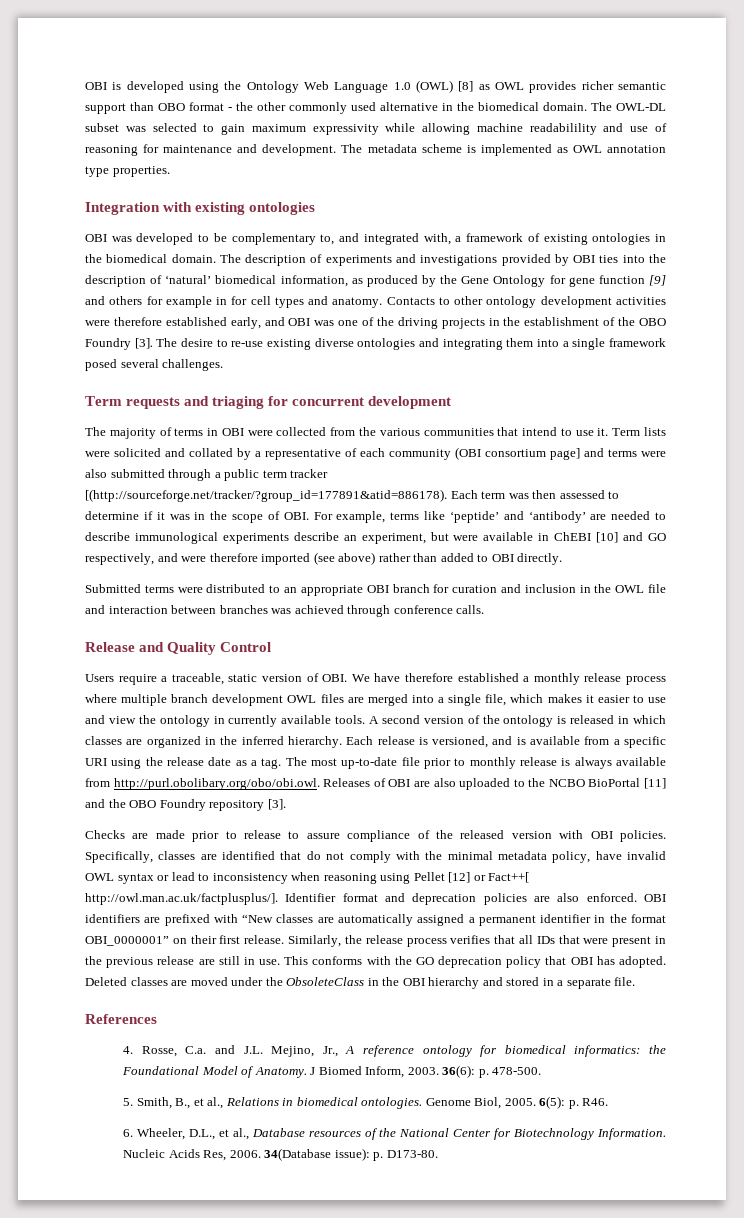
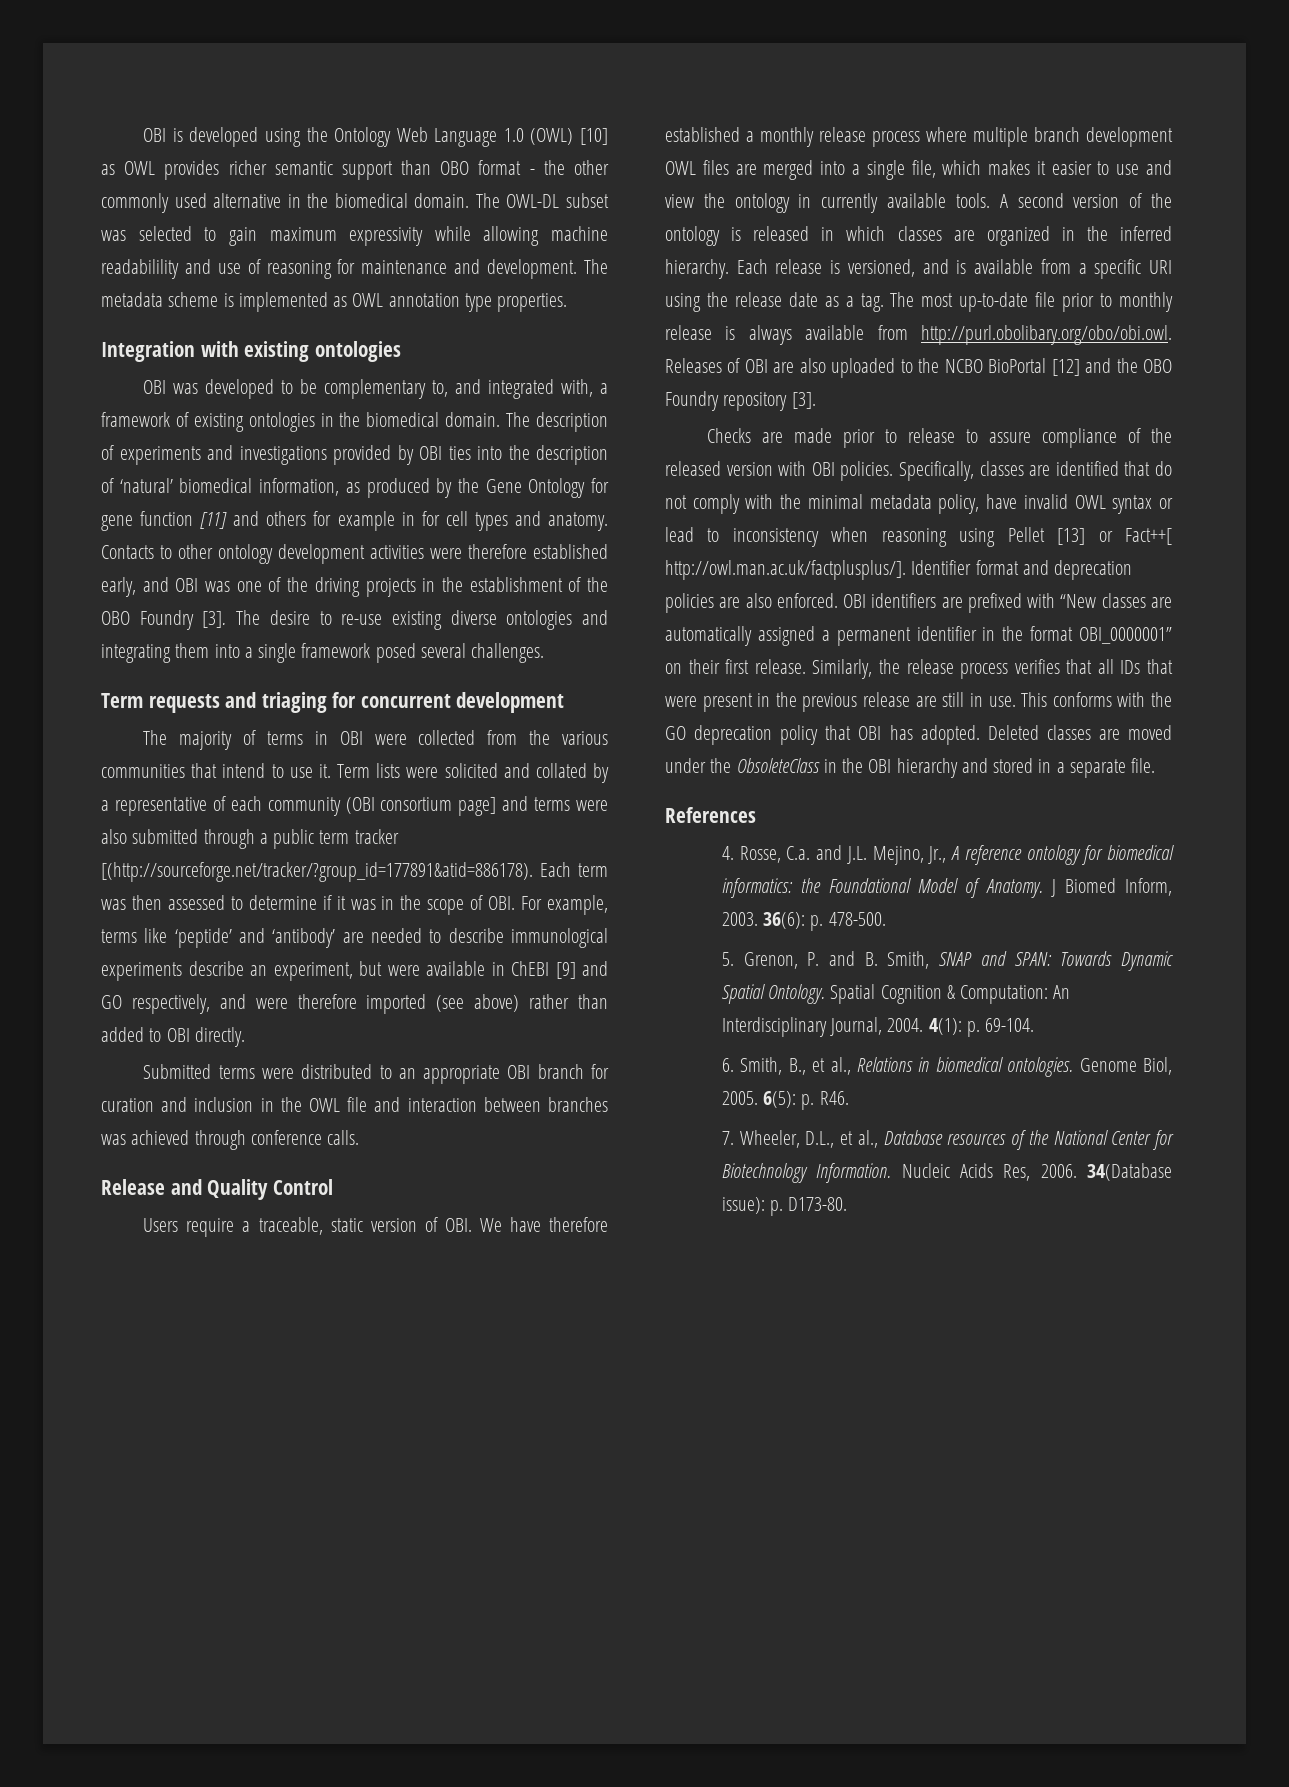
[458,81,474,92] [8] -> [580,128,609,145] [10]
[649,275,667,286] [9] -> [200,512,228,529] [11]
[596,532,619,543] [10] -> [555,962,576,979] [9]
[643,778,666,789] [11] -> [1051,359,1080,376] [12]
[448,872,471,883] [12] -> [1057,528,1086,545] [13]
(134, 1102) none -> [743,951,1173,971] [721,984,1071,1004] [721,1017,1035,1037] [721,1058,734,1072] Grenon, P. and B. Smith, SNAP and SPAN: Towards Dynamic Spatial Ontology. Spatial Cognition & Computation: An Interdisciplinary Journal, 2004. 4(1): p. 69-104. // 6.
[123,1129,134,1137] 6. -> [721,1131,734,1145] 7.

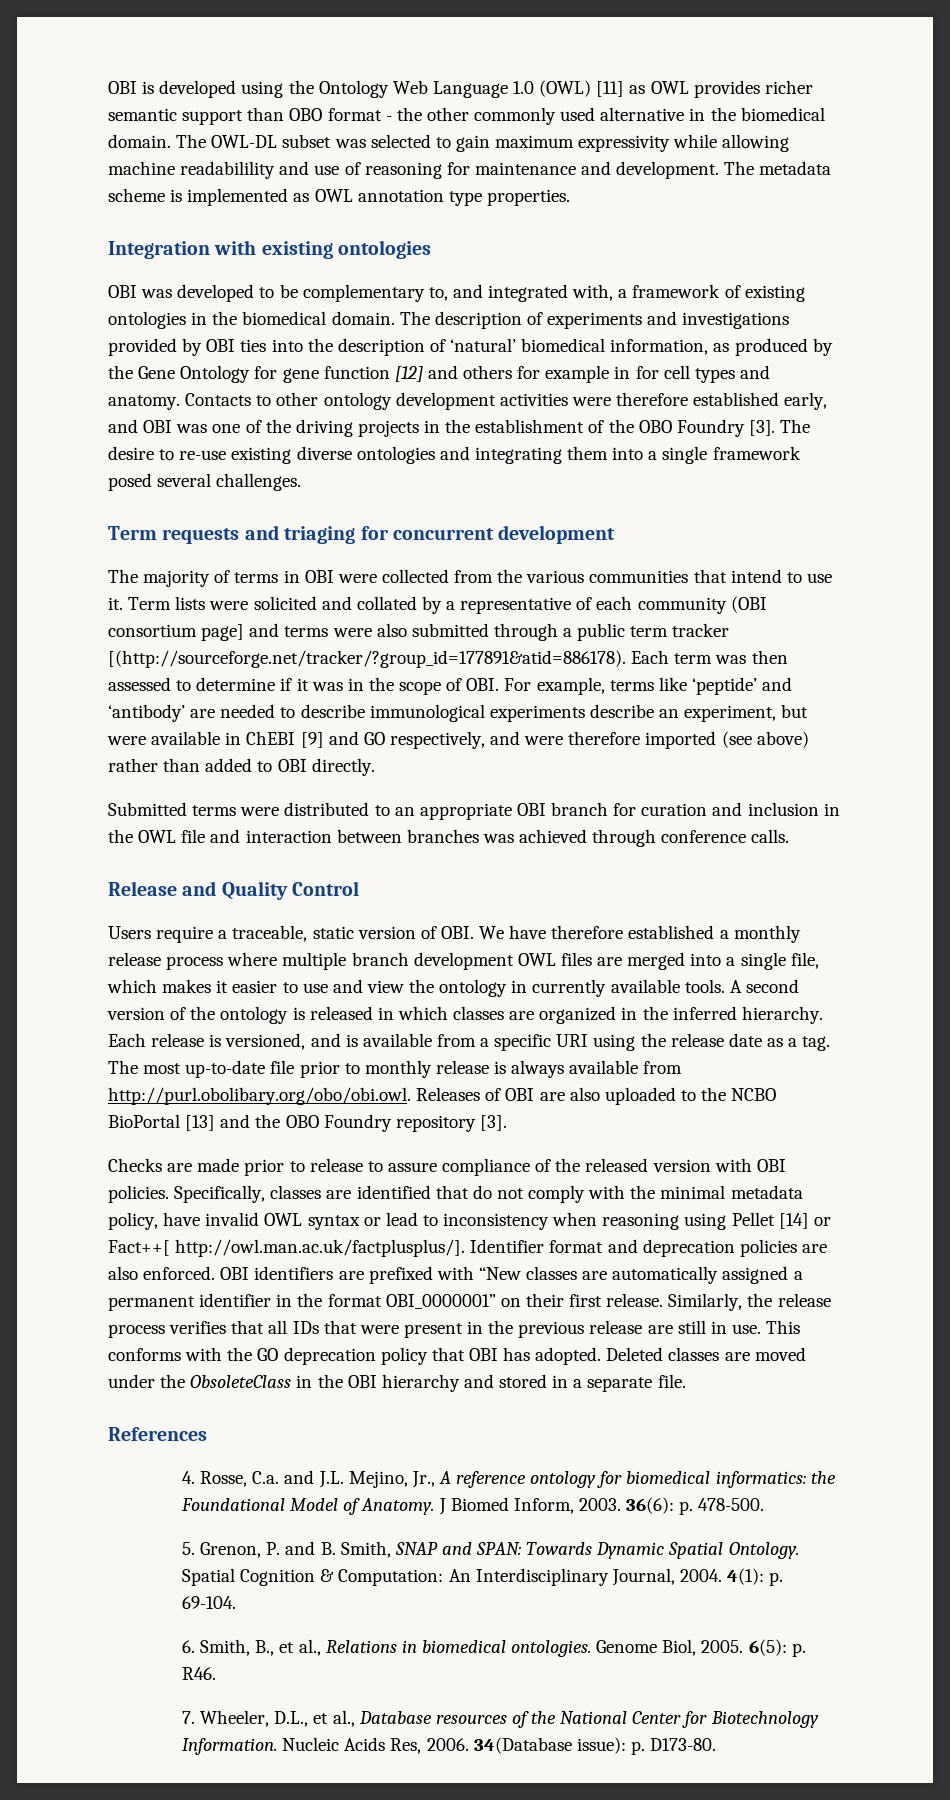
[580,128,609,145] [10] -> [596,81,625,97] [11]
[200,512,228,529] [11] -> [394,366,423,382] [12]
[1051,359,1080,376] [12] -> [185,1115,216,1131] [13]
[1057,528,1086,545] [13] -> [778,1213,809,1229] [14]

